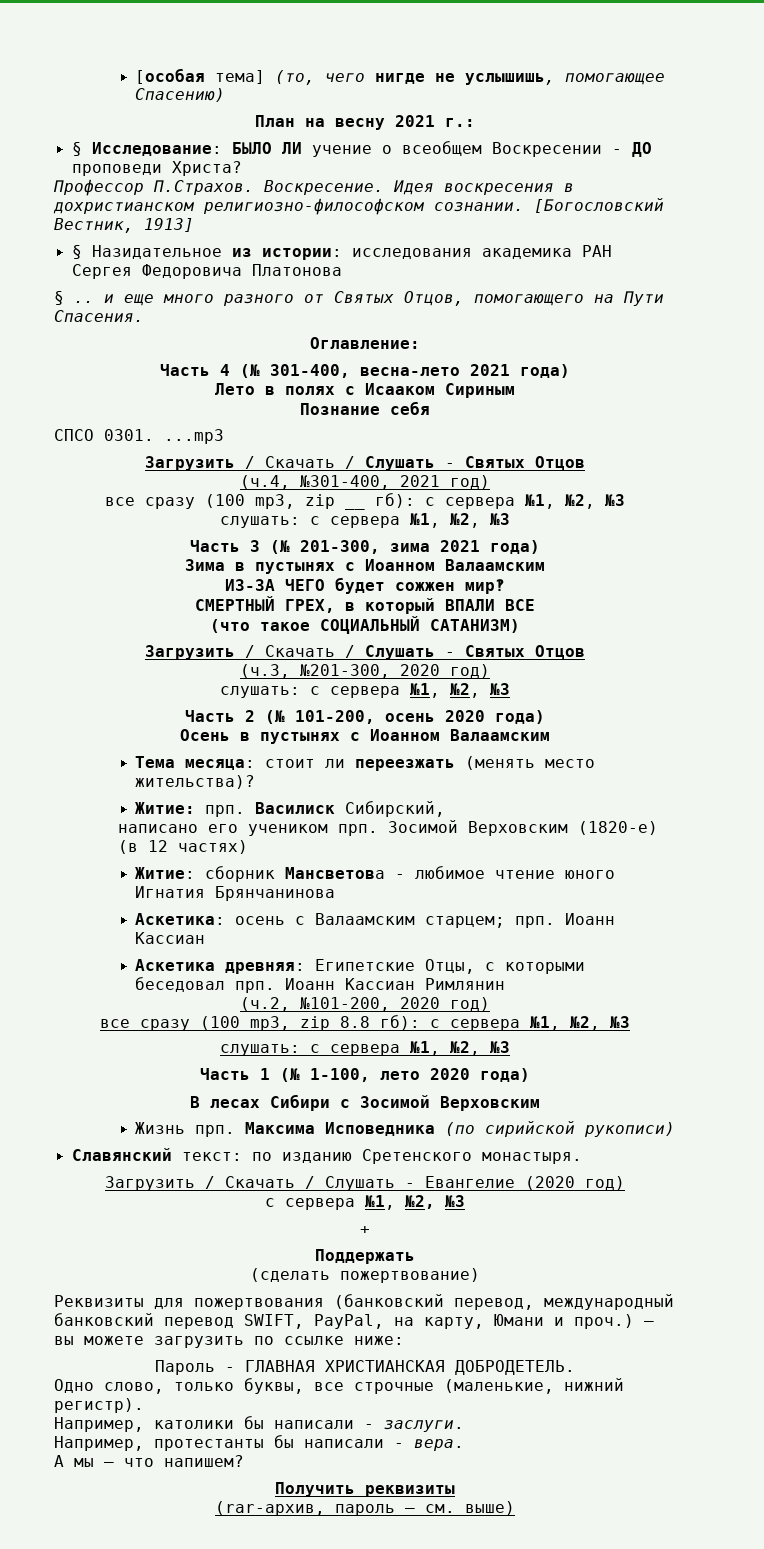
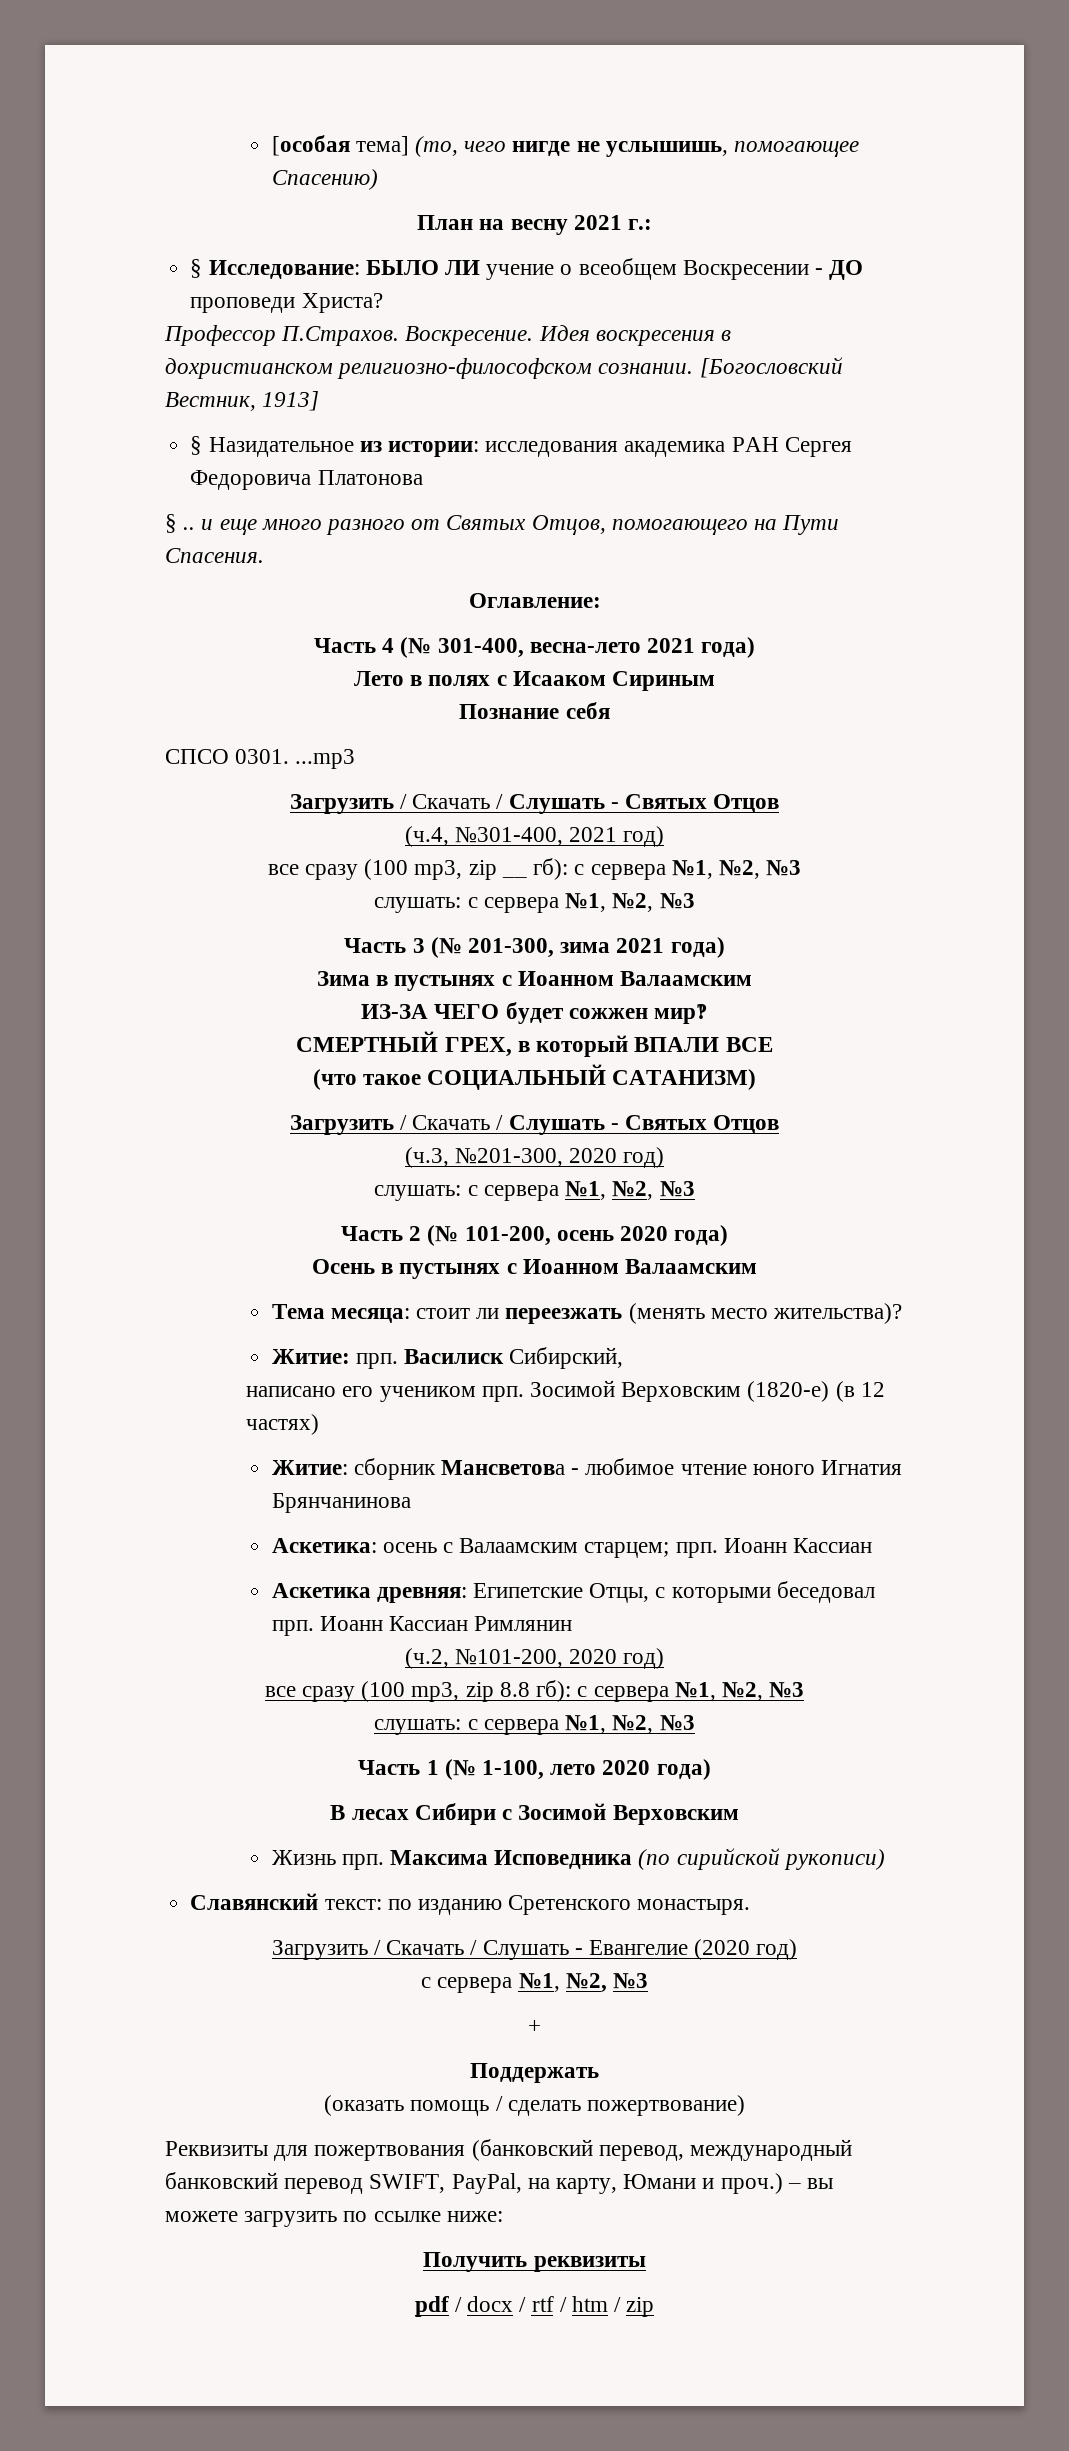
[250,1268,330,1282] (сделать -> [324,2095,581,2116] (оказать помощь / сделать
[155,1360,575,1375] [54,1378,624,1394] [54,1398,144,1413] [54,1416,464,1432] [54,1435,464,1451] [54,1455,244,1467] [275,1482,455,1497] [215,1501,515,1516] Пароль - ГЛАВНАЯ ХРИСТИАНСКАЯ ДОБРОДЕТЕЛЬ. // Одно слово, только буквы, все строчные (маленькие, нижний регистр). // Например, католики бы написали - заслуги. // Например, протестанты бы написали - вера. // А мы – что напишем? // Получить реквизиты // (rar-архив, пароль – см. выше) -> [423,2252,646,2272] [414,2296,655,2317] Получить реквизиты // pdf / docx / rtf / htm / zip

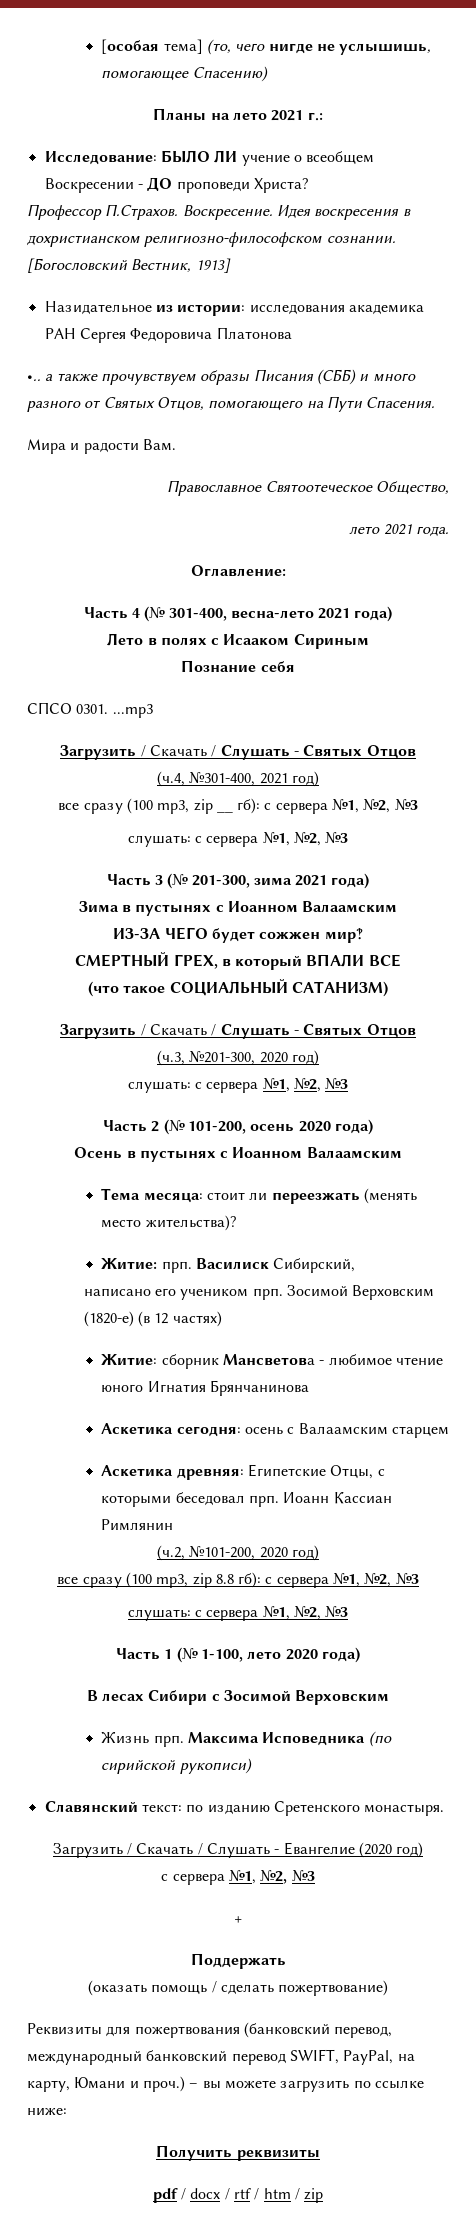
[417,215,568,235] План на весну -> [153,108,267,121] Планы на лето
[190,259,203,278] § -> (323, 116) none
[190,436,203,455] § -> (231, 265) none
[165,514,257,535] § .. и еще -> [27,369,370,385] •.. а также прочувствуем образы Писания (СББ) и
(264, 555) none -> [27,439,176,454] [167,480,449,496] [349,524,449,537] // Мира и радости Вам. // Православное Святоотеческое Общество, // лето 2021 года.
[271,1538,377,1553] Аскетика: -> [101,1423,241,1437] Аскетика сегодня:
[584,1538,872,1558] старцем; прп. Иоанн Кассиан -> [391,1426,449,1438] старцем

